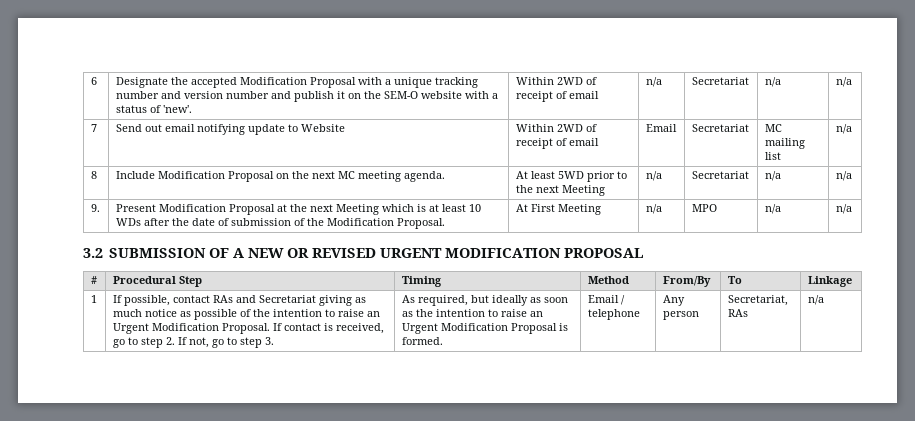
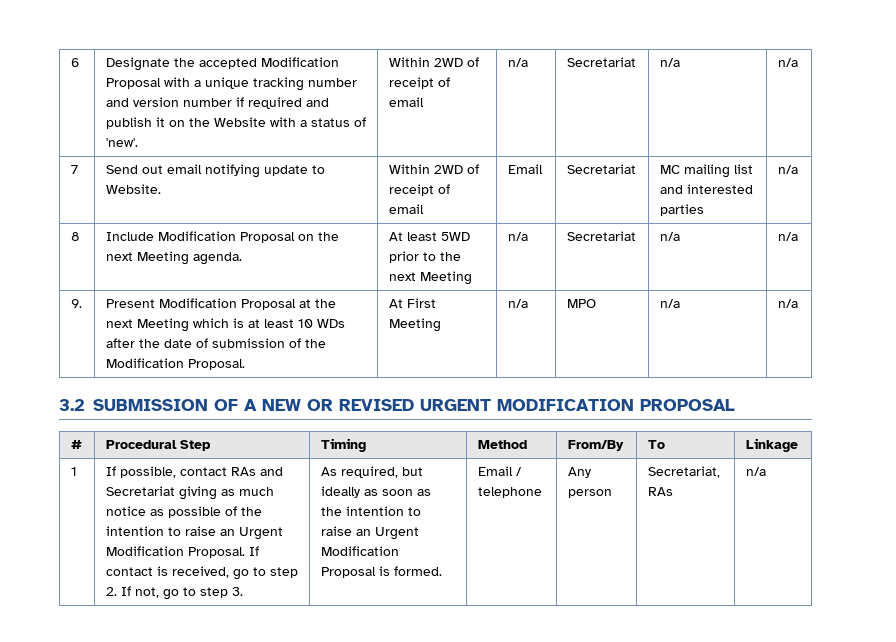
(269, 95) none -> [235,97,302,109] if required
[383,91,462,99] SEM-O website -> [213,117,266,127] Website
[300,124,345,132] Website -> [105,184,161,194] Website.
(781, 156) none -> [659,184,753,194] [659,204,704,216] and interested parties
[337,171,401,182] MC meeting -> [136,251,189,265] Meeting

